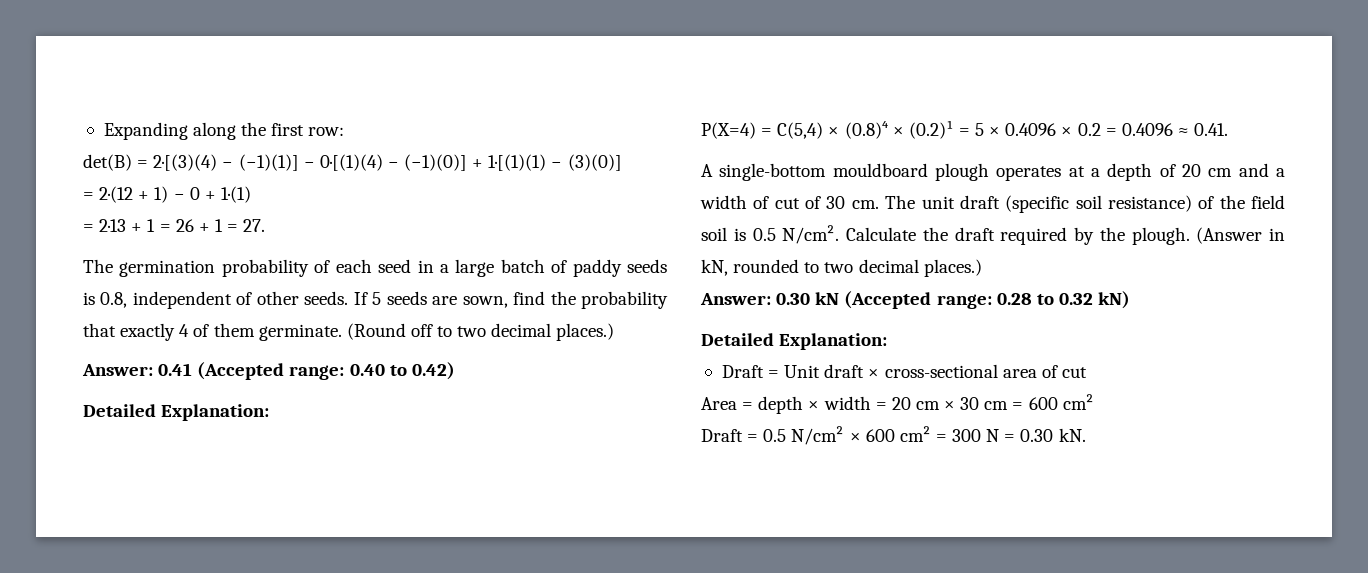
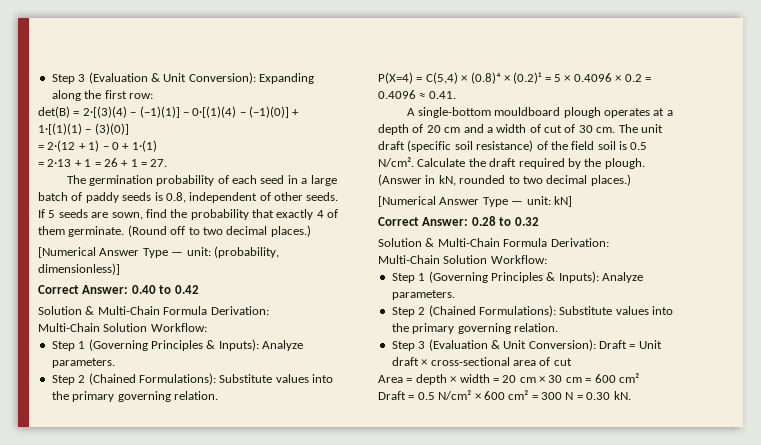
(103, 131) none -> [51,72,256,84] Step 3 (Evaluation & Unit Conversion):
[82,362,455,380] [83,404,270,421] Answer: 0.41 (Accepted range: 0.40 to 0.42) // Detailed Explanation: -> [38,246,279,258] [38,263,120,275] [38,285,199,294] [38,306,269,315] [38,323,207,332] [51,339,303,351] [51,358,115,368] [51,373,333,385] [51,391,218,402] [Numerical Answer Type — unit: (probability, dimensionless)] // Correct Answer: 0.40 to 0.42 // Solution & Multi-Chain Formula Derivation: // Multi-Chain Solution Workflow: // Step 1 (Governing Principles & Inputs): Analyze parameters. // Step 2 (Chained Formulations): Substitute values into the primary governing relation.
[700,291,1131,309] [701,333,888,350] Answer: 0.30 kN (Accepted range: 0.28 to 0.32 kN) // Detailed Explanation: // -> [378,196,572,207] [378,216,539,226] [378,238,609,247] [378,255,547,264] [391,271,643,283] [391,290,455,300] [391,305,673,317] [391,323,558,334] [391,339,596,351] [Numerical Answer Type — unit: kN] // Correct Answer: 0.28 to 0.32 // Solution & Multi-Chain Formula Derivation: // Multi-Chain Solution Workflow: // Step 1 (Governing Principles & Inputs): Analyze parameters. // Step 2 (Chained Formulations): Substitute values into the primary governing relation. // Step 3 (Evaluation & Unit Conversion):

